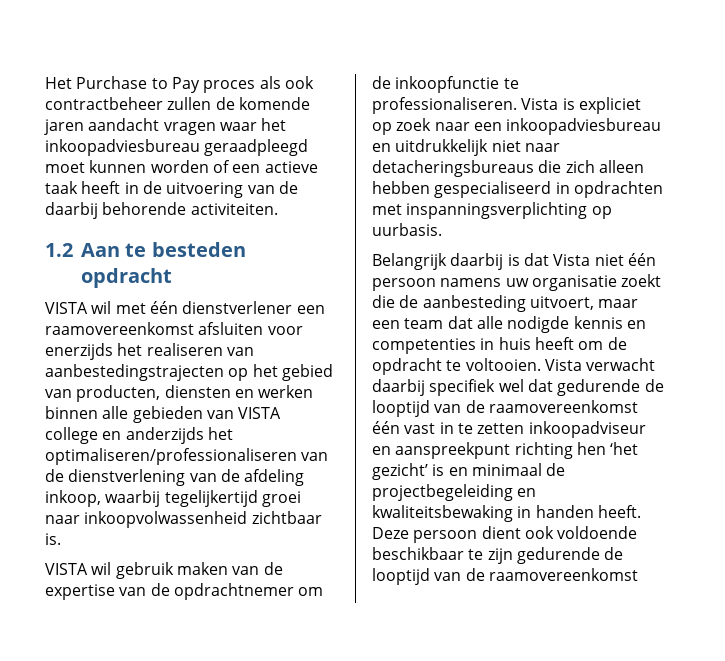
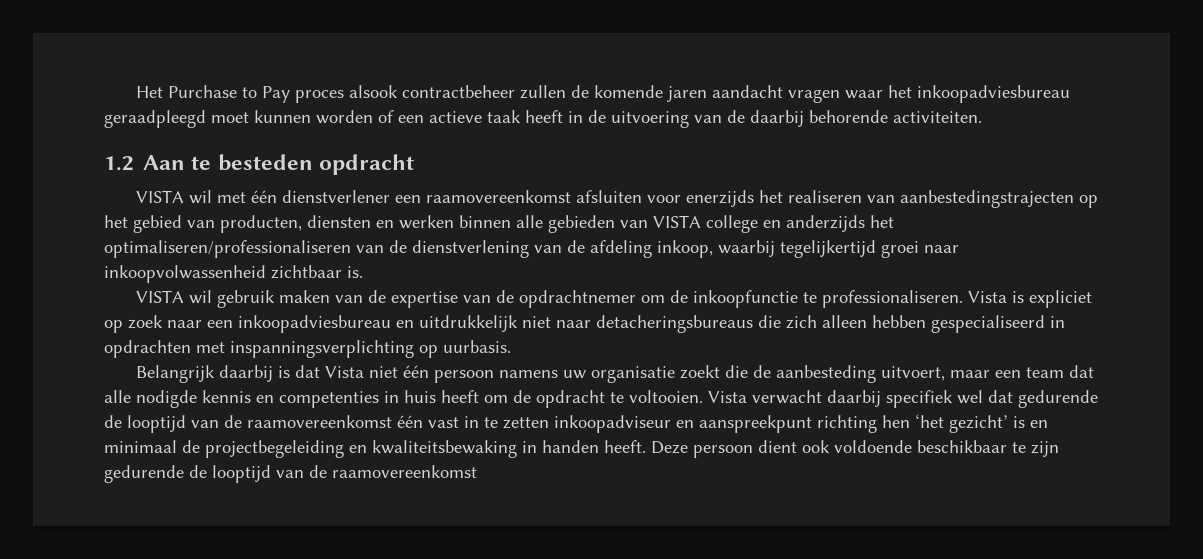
[259,76,314,89] als ook -> [349,85,399,98] alsook

